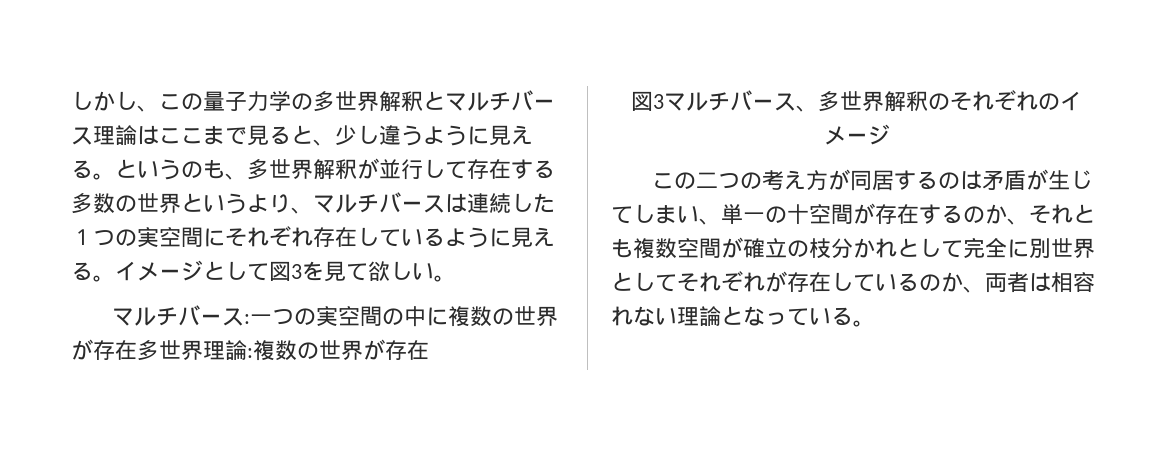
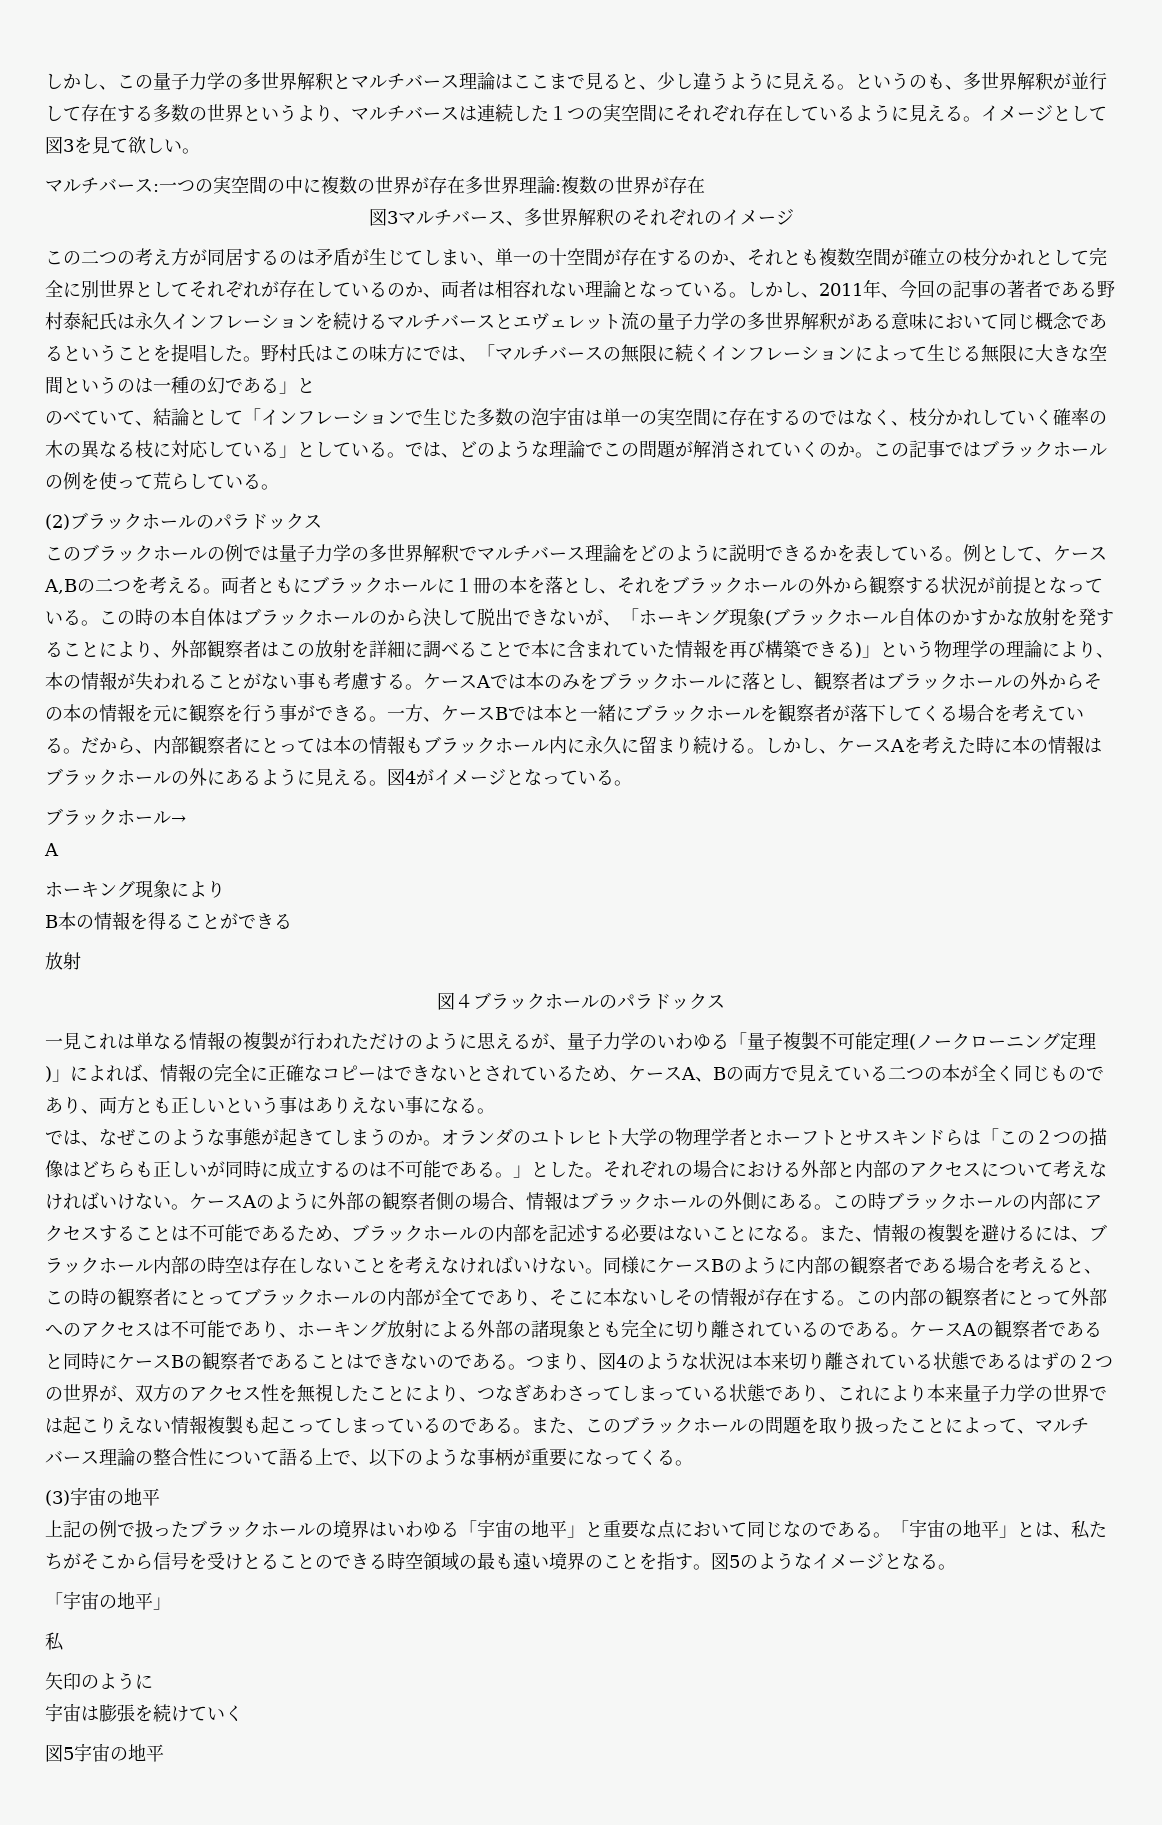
(875, 323) none -> [747,279,1115,299] [45,312,1107,331] [45,344,1107,363] [45,376,315,394] [45,407,1107,426] [45,440,1107,459] [45,472,279,490] [45,512,322,530] [45,544,1107,562] [44,576,1103,594] [45,608,1114,626] [45,639,1114,658] [45,671,1102,690] [45,703,1084,722] [45,735,1102,754] [45,768,632,786] [45,808,186,826] [44,843,59,856] [45,880,225,898] [45,911,292,930] [45,952,81,970] [437,992,725,1010] [45,1031,1096,1050] [45,1063,1104,1082] [45,1096,495,1114] [45,1128,1107,1146] [45,1160,1107,1178] [45,1191,1102,1210] [45,1223,1107,1243] [45,1256,1102,1274] [45,1287,1107,1306] [45,1319,1102,1338] [45,1352,1113,1370] [45,1384,1107,1403] [45,1415,1089,1434] [45,1448,693,1467] [45,1487,160,1506] [45,1519,1107,1539] [45,1552,956,1571] [45,1591,171,1610] [45,1632,64,1651] [45,1672,153,1690] [45,1703,243,1722] [45,1743,164,1762] しかし、2011年、今回の記事の著者である野村泰紀氏は永久インフレーションを続けるマルチバースとエヴェレット流の量子力学の多世界解釈がある意味において同じ概念であるということを提唱した。野村氏はこの味方にでは、「マルチバースの無限に続くインフレーションによって生じる無限に大きな空間というのは一種の幻である」と // のべていて、結論として「インフレーションで生じた多数の泡宇宙は単一の実空間に存在するのではなく、枝分かれしていく確率の木の異なる枝に対応している」としている。では、どのような理論でこの問題が解消されていくのか。この記事ではブラックホールの例を使って荒らしている。 // (2)ブラックホールのパラドックス // このブラックホールの例では量子力学の多世界解釈でマルチバース理論をどのように説明できるかを表している。例として、ケースA,Bの二つを考える。両者ともにブラックホールに１冊の本を落とし、それをブラックホールの外から観察する状況が前提となっている。この時の本自体はブラックホールのから決して脱出できないが、「ホーキング現象(ブラックホール自体のかすかな放射を発することにより、外部観察者はこの放射を詳細に調べることで本に含まれていた情報を再び構築できる)」という物理学の理論により、本の情報が失われることがない事も考慮する。ケースAでは本のみをブラックホールに落とし、観察者はブラックホールの外からその本の情報を元に観察を行う事ができる。一方、ケースBでは本と一緒にブラックホールを観察者が落下してくる場合を考えている。だから、内部観察者にとっては本の情報もブラックホール内に永久に留まり続ける。しかし、ケースAを考えた時に本の情報はブラックホールの外にあるように見える。図4がイメージとなっている。 // ブラックホール→ // A // ホーキング現象により // B本の情報を得ることができる // 放射 // 図４ブラックホールのパラドックス // 一見これは単なる情報の複製が行われただけのように思えるが、量子力学のいわゆる「量子複製不可能定理(ノークローニング定理)」によれば、情報の完全に正確なコピーはできないとされているため、ケースA、Bの両方で見えている二つの本が全く同じものであり、両方とも正しいという事はありえない事になる。 // では、なぜこのような事態が起きてしまうのか。オランダのユトレヒト大学の物理学者とホーフトとサスキンドらは「この２つの描像はどちらも正しいが同時に成立するのは不可能である。」とした。それぞれの場合における外部と内部のアクセスについて考えなければいけない。ケースAのように外部の観察者側の場合、情報はブラックホールの外側にある。この時ブラックホールの内部にアクセスすることは不可能であるため、ブラックホールの内部を記述する必要はないことになる。また、情報の複製を避けるには、ブラックホール内部の時空は存在しないことを考えなければいけない。同様にケースBのように内部の観察者である場合を考えると、この時の観察者にとってブラックホールの内部が全てであり、そこに本ないしその情報が存在する。この内部の観察者にとって外部へのアクセスは不可能であり、ホーキング放射による外部の諸現象とも完全に切り離されているのである。ケースAの観察者であると同時にケースBの観察者であることはできないのである。つまり、図4のような状況は本来切り離されている状態であるはずの２つの世界が、双方のアクセス性を無視したことにより、つなぎあわさってしまっている状態であり、これにより本来量子力学の世界では起こりえない情報複製も起こってしまっているのである。また、このブラックホールの問題を取り扱ったことによって、マルチバース理論の整合性について語る上で、以下のような事柄が重要になってくる。 // (3)宇宙の地平 // 上記の例で扱ったブラックホールの境界はいわゆる「宇宙の地平」と重要な点において同じなのである。「宇宙の地平」とは、私たちがそこから信号を受けとることのできる時空領域の最も遠い境界のことを指す。図5のようなイメージとなる。 // 「宇宙の地平」 // 私 // 矢印のように // 宇宙は膨張を続けていく // 図5宇宙の地平

